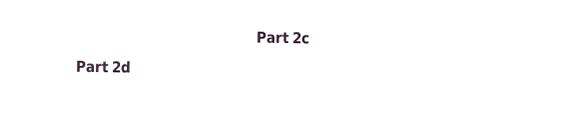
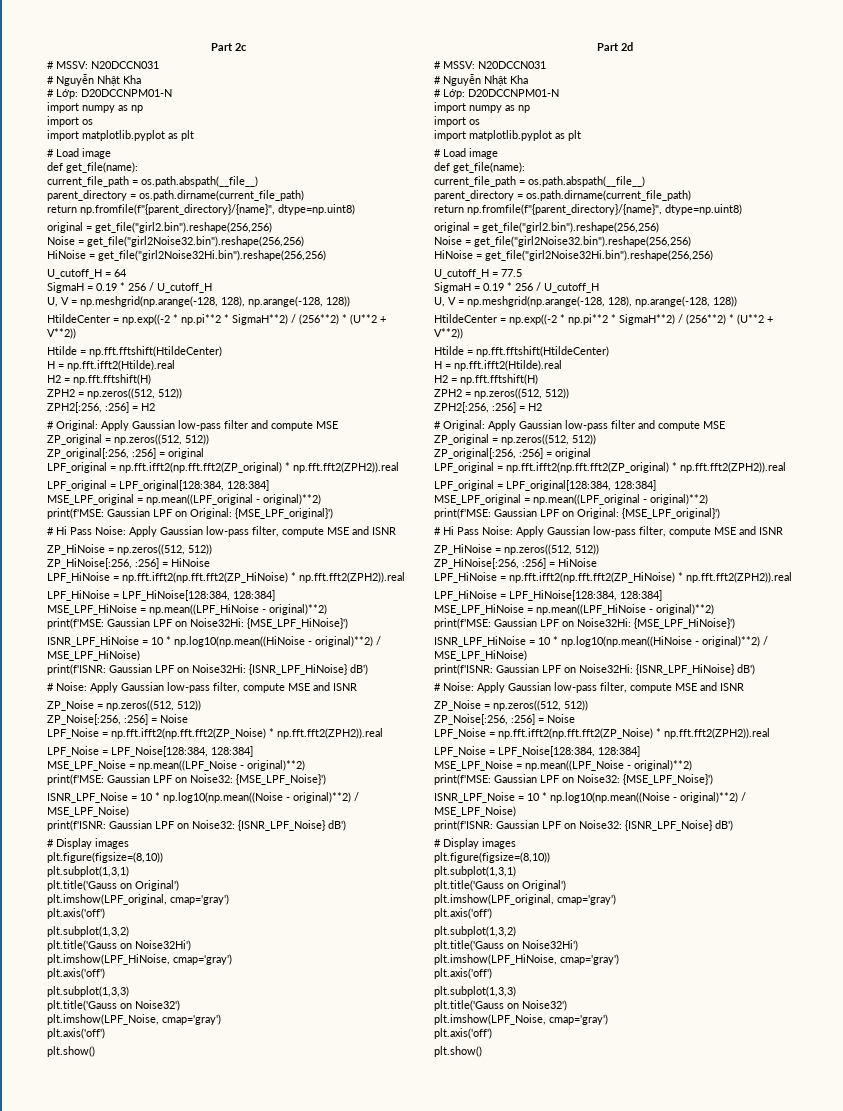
[75,60,133,74] Part 2d -> [47,61,159,69] [47,74,141,86] [47,89,172,99] [47,102,143,113] [47,116,93,127] [47,130,194,141] [47,148,111,159] [47,162,138,173] [47,176,258,187] [47,190,304,201] [47,204,355,215] [47,222,272,233] [47,236,304,247] [47,250,326,261] [47,269,127,279] [47,282,212,293] [47,296,350,307] [47,314,386,325] [47,328,76,339] [47,346,222,357] [47,360,175,371] [47,374,151,385] [47,388,182,399] [47,402,155,413] [47,420,338,431] [47,434,209,445] [47,448,204,459] [47,462,399,473] [47,480,269,491] [47,494,321,505] [47,508,333,519] [47,526,396,537] [47,544,212,555] [47,558,210,569] [47,572,405,583] [47,590,275,601] [47,604,327,615] [47,618,348,629] [47,636,381,647] [47,650,140,661] [47,664,368,675] [47,682,357,693] [47,700,201,711] [47,714,188,725] [47,728,383,739] [47,746,253,757] [47,760,305,771] [47,774,326,785] [47,792,359,803] [47,806,129,817] [47,820,346,831] [47,838,129,849] [47,852,163,863] [47,866,129,877] [47,880,179,891] [47,894,229,905] [47,908,105,919] [47,926,129,937] [47,940,191,951] [47,954,232,965] [47,968,105,979] [47,986,129,997] [47,1000,180,1011] [47,1014,221,1025] [47,1028,105,1039] [47,1046,95,1057] [597,42,633,51] [434,61,546,69] [434,74,528,86] [434,89,559,99] [434,102,530,113] [434,116,480,127] [434,130,581,141] [434,148,498,159] [434,162,525,173] [434,176,645,187] [434,190,691,201] [434,204,742,215] [434,222,659,233] [434,236,691,247] [434,250,713,261] [434,269,522,279] [434,282,599,293] [434,296,737,307] [434,314,773,325] [434,328,463,339] [434,346,609,357] [434,360,562,371] [434,374,538,385] [434,388,569,399] [434,402,542,413] [434,420,725,431] [434,434,596,445] [434,448,591,459] [434,462,786,473] [434,480,656,491] [434,494,708,505] [434,508,720,519] [434,526,783,537] [434,544,599,555] [434,558,597,569] [434,572,792,583] [434,590,662,601] [434,604,714,615] [434,618,735,629] [434,636,768,647] [434,650,527,661] [434,664,755,675] [434,682,744,693] [434,700,588,711] [434,714,575,725] [434,728,770,739] [434,746,640,757] [434,760,692,771] [434,774,713,785] [434,792,746,803] [434,806,516,817] [434,820,733,831] [434,838,516,849] [434,852,550,863] [434,866,516,877] [434,880,566,891] [434,894,616,905] [434,908,492,919] [434,926,516,937] [434,940,578,951] [434,954,619,965] [434,968,492,979] [434,986,516,997] [434,1000,567,1011] [434,1014,608,1025] [434,1028,492,1039] [434,1046,482,1057] # MSSV: N20DCCN031 // # Nguyễn Nhật Kha // # Lớp: D20DCCNPM01-N // import numpy as np // import os // import matplotlib.pyplot as plt // # Load image // def get_file(name): // current_file_path = os.path.abspath(__file__) // parent_directory = os.path.dirname(current_file_path) // return np.fromfile(f"{parent_directory}/{name}", dtype=np.uint8) // original = get_file("girl2.bin").reshape(256,256) // Noise = get_file("girl2Noise32.bin").reshape(256,256) // HiNoise = get_file("girl2Noise32Hi.bin").reshape(256,256) // U_cutoff_H = 64 // SigmaH = 0.19 * 256 / U_cutoff_H // U, V = np.meshgrid(np.arange(-128, 128), np.arange(-128, 128)) // HtildeCenter = np.exp((-2 * np.pi**2 * SigmaH**2) / (256**2) * (U**2 + V**2)) // Htilde = np.fft.fftshift(HtildeCenter) // H = np.fft.ifft2(Htilde).real // H2 = np.fft.fftshift(H) // ZPH2 = np.zeros((512, 512)) // ZPH2[:256, :256] = H2 // # Original: Apply Gaussian low-pass filter and compute MSE // ZP_original = np.zeros((512, 512)) // ZP_original[:256, :256] = original // LPF_original = np.fft.ifft2(np.fft.fft2(ZP_original) * np.fft.fft2(ZPH2)).real // LPF_original = LPF_original[128:384, 128:384] // MSE_LPF_original = np.mean((LPF_original - original)**2) // print(f'MSE: Gaussian LPF on Original: {MSE_LPF_original}') // # Hi Pass Noise: Apply Gaussian low-pass filter, compute MSE and ISNR // ZP_HiNoise = np.zeros((512, 512)) // ZP_HiNoise[:256, :256] = HiNoise // LPF_HiNoise = np.fft.ifft2(np.fft.fft2(ZP_HiNoise) * np.fft.fft2(ZPH2)).real // LPF_HiNoise = LPF_HiNoise[128:384, 128:384] // MSE_LPF_HiNoise = np.mean((LPF_HiNoise - original)**2) // print(f'MSE: Gaussian LPF on Noise32Hi: {MSE_LPF_HiNoise}') // ISNR_LPF_HiNoise = 10 * np.log10(np.mean((HiNoise - original)**2) / MSE_LPF_HiNoise) // print(f'ISNR: Gaussian LPF on Noise32Hi: {ISNR_LPF_HiNoise} dB') // # Noise: Apply Gaussian low-pass filter, compute MSE and ISNR // ZP_Noise = np.zeros((512, 512)) // ZP_Noise[:256, :256] = Noise // LPF_Noise = np.fft.ifft2(np.fft.fft2(ZP_Noise) * np.fft.fft2(ZPH2)).real // LPF_Noise = LPF_Noise[128:384, 128:384] // MSE_LPF_Noise = np.mean((LPF_Noise - original)**2) // print(f'MSE: Gaussian LPF on Noise32: {MSE_LPF_Noise}') // ISNR_LPF_Noise = 10 * np.log10(np.mean((Noise - original)**2) / MSE_LPF_Noise) // print(f'ISNR: Gaussian LPF on Noise32: {ISNR_LPF_Noise} dB') // # Display images // plt.figure(figsize=(8,10)) // plt.subplot(1,3,1) // plt.title('Gauss on Original') // plt.imshow(LPF_original, cmap='gray') // plt.axis('off') // plt.subplot(1,3,2) // plt.title('Gauss on Noise32Hi') // plt.imshow(LPF_HiNoise, cmap='gray') // plt.axis('off') // plt.subplot(1,3,3) // plt.title('Gauss on Noise32') // plt.imshow(LPF_Noise, cmap='gray') // plt.axis('off') // plt.show() // Part 2d // # MSSV: N20DCCN031 // # Nguyễn Nhật Kha // # Lớp: D20DCCNPM01-N // import numpy as np // import os // import matplotlib.pyplot as plt // # Load image // def get_file(name): // current_file_path = os.path.abspath(__file__) // parent_directory = os.path.dirname(current_file_path) // return np.fromfile(f"{parent_directory}/{name}", dtype=np.uint8) // original = get_file("girl2.bin").reshape(256,256) // Noise = get_file("girl2Noise32.bin").reshape(256,256) // HiNoise = get_file("girl2Noise32Hi.bin").reshape(256,256) // U_cutoff_H = 77.5 // SigmaH = 0.19 * 256 / U_cutoff_H // U, V = np.meshgrid(np.arange(-128, 128), np.arange(-128, 128)) // HtildeCenter = np.exp((-2 * np.pi**2 * SigmaH**2) / (256**2) * (U**2 + V**2)) // Htilde = np.fft.fftshift(HtildeCenter) // H = np.fft.ifft2(Htilde).real // H2 = np.fft.fftshift(H) // ZPH2 = np.zeros((512, 512)) // ZPH2[:256, :256] = H2 // # Original: Apply Gaussian low-pass filter and compute MSE // ZP_original = np.zeros((512, 512)) // ZP_original[:256, :256] = original // LPF_original = np.fft.ifft2(np.fft.fft2(ZP_original) * np.fft.fft2(ZPH2)).real // LPF_original = LPF_original[128:384, 128:384] // MSE_LPF_original = np.mean((LPF_original - original)**2) // print(f'MSE: Gaussian LPF on Original: {MSE_LPF_original}') // # Hi Pass Noise: Apply Gaussian low-pass filter, compute MSE and ISNR // ZP_HiNoise = np.zeros((512, 512)) // ZP_HiNoise[:256, :256] = HiNoise // LPF_HiNoise = np.fft.ifft2(np.fft.fft2(ZP_HiNoise) * np.fft.fft2(ZPH2)).real // LPF_HiNoise = LPF_HiNoise[128:384, 128:384] // MSE_LPF_HiNoise = np.mean((LPF_HiNoise - original)**2) // print(f'MSE: Gaussian LPF on Noise32Hi: {MSE_LPF_HiNoise}') // ISNR_LPF_HiNoise = 10 * np.log10(np.mean((HiNoise - original)**2) / MSE_LPF_HiNoise) // print(f'ISNR: Gaussian LPF on Noise32Hi: {ISNR_LPF_HiNoise} dB') // # Noise: Apply Gaussian low-pass filter, compute MSE and ISNR // ZP_Noise = np.zeros((512, 512)) // ZP_Noise[:256, :256] = Noise // LPF_Noise = np.fft.ifft2(np.fft.fft2(ZP_Noise) * np.fft.fft2(ZPH2)).real // LPF_Noise = LPF_Noise[128:384, 128:384] // MSE_LPF_Noise = np.mean((LPF_Noise - original)**2) // print(f'MSE: Gaussian LPF on Noise32: {MSE_LPF_Noise}') // ISNR_LPF_Noise = 10 * np.log10(np.mean((Noise - original)**2) / MSE_LPF_Noise) // print(f'ISNR: Gaussian LPF on Noise32: {ISNR_LPF_Noise} dB') // # Display images // plt.figure(figsize=(8,10)) // plt.subplot(1,3,1) // plt.title('Gauss on Original') // plt.imshow(LPF_original, cmap='gray') // plt.axis('off') // plt.subplot(1,3,2) // plt.title('Gauss on Noise32Hi') // plt.imshow(LPF_HiNoise, cmap='gray') // plt.axis('off') // plt.subplot(1,3,3) // plt.title('Gauss on Noise32') // plt.imshow(LPF_Noise, cmap='gray') // plt.axis('off') // plt.show()

